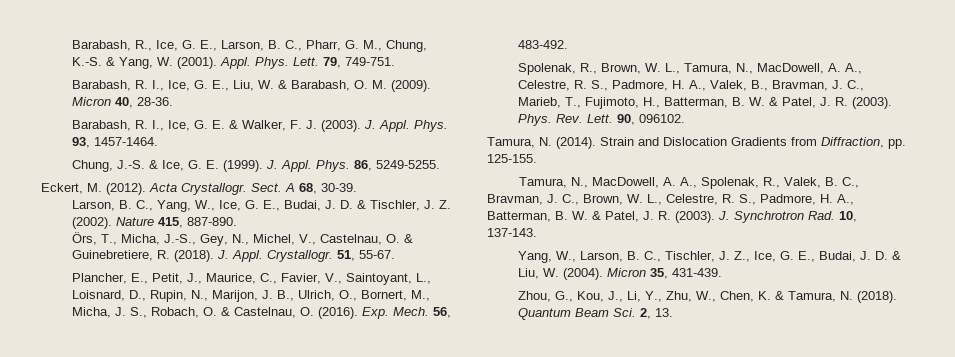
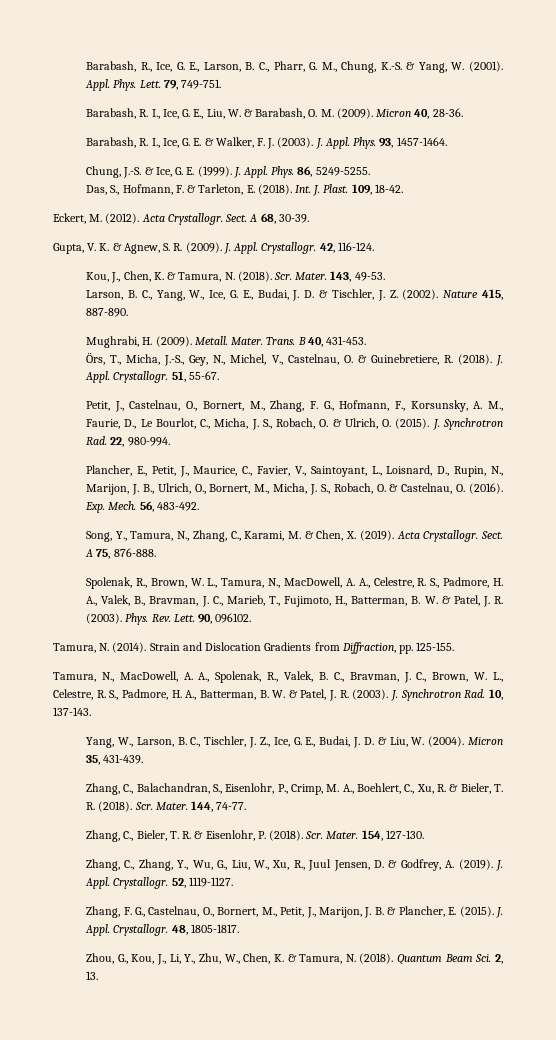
(441, 164) none -> [86,184,403,196] // Das, S., Hofmann, F. & Tarleton, E. (2018). Int. J. Plast. 109, 18-42.
(357, 187) none -> [53,242,374,254] [86,271,385,283] // Gupta, V. K. & Agnew, S. R. (2009). J. Appl. Crystallogr. 42, 116-124. // Kou, J., Chen, K. & Tamura, N. (2018). Scr. Mater. 143, 49-53.
(238, 221) none -> [86,336,366,348] // Mughrabi, H. (2009). Metall. Mater. Trans. B 40, 431-453.
(396, 254) none -> [86,400,504,412] [86,418,503,430] [86,436,170,447] // Petit, J., Castelnau, O., Bornert, M., Zhang, F. G., Hofmann, F., Korsunsky, A. M., Faurie, D., Le Bourlot, C., Micha, J. S., Robach, O. & Ulrich, O. (2015). J. Synchrotron Rad. 22, 980-994.
(569, 44) none -> [86,530,504,542] [85,548,156,559] // Song, Y., Tamura, N., Zhang, C., Karami, M. & Chen, X. (2019). Acta Crystallogr. Sect. A 75, 876-888.
(723, 272) none -> [86,783,503,795] [86,801,247,812] [86,830,424,842] [86,859,503,871] [85,877,233,889] [86,906,504,918] [85,924,239,936] // Zhang, C., Balachandran, S., Eisenlohr, P., Crimp, M. A., Boehlert, C., Xu, R. & Bieler, T. R. (2018). Scr. Mater. 144, 74-77. // Zhang, C., Bieler, T. R. & Eisenlohr, P. (2018). Scr. Mater. 154, 127-130. // Zhang, C., Zhang, Y., Wu, G., Liu, W., Xu, R., Juul Jensen, D. & Godfrey, A. (2019). J. Appl. Crystallogr. 52, 1119-1127. // Zhang, F. G., Castelnau, O., Bornert, M., Petit, J., Marijon, J. B. & Plancher, E. (2015). J. Appl. Crystallogr. 48, 1805-1817.

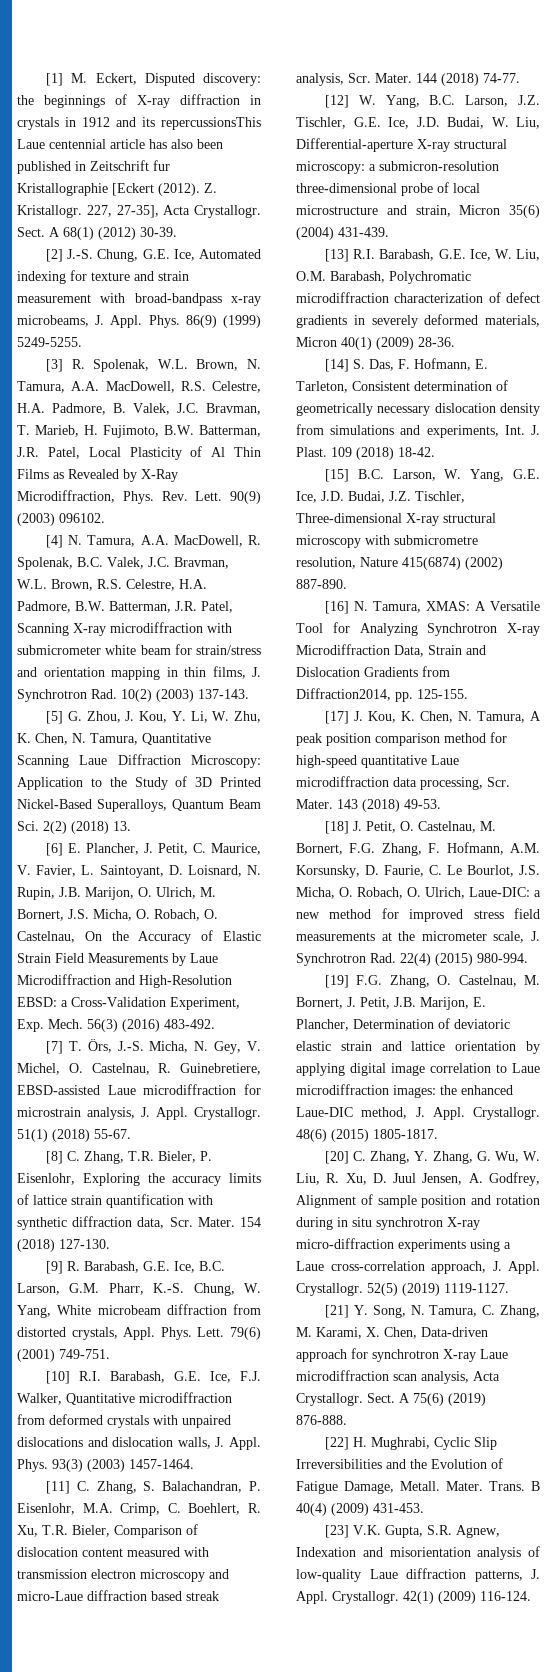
[86,61,504,73] [85,79,222,91] [86,108,463,119] [86,137,447,149] [86,166,370,178] [86,184,403,196] [53,213,276,225] Barabash, R., Ice, G. E., Larson, B. C., Pharr, G. M., Chung, K.-S. & Yang, W. (2001). Appl. Phys. Lett. 79, 749-751. // Barabash, R. I., Ice, G. E., Liu, W. & Barabash, O. M. (2009). Micron 40, 28-36. // Barabash, R. I., Ice, G. E. & Walker, F. J. (2003). J. Appl. Phys. 93, 1457-1464. // Chung, J.-S. & Ice, G. E. (1999). J. Appl. Phys. 86, 5249-5255. // Das, S., Hofmann, F. & Tarleton, E. (2018). Int. J. Plast. 109, 18-42. // Eckert, M. (2012). Acta Crystallogr. Sect. A 68, -> [46,73,261,86] [17,94,261,108] [17,117,261,130] [17,139,223,149] [17,160,170,174] [17,183,217,196] [17,205,261,218] [17,227,136,240] [1] M. Eckert, Disputed discovery: the beginnings of X-ray diffraction in crystals in 1912 and its repercussionsThis Laue centennial article has also been published in Zeitschrift fur Kristallographie [Eckert (2012). Z. Kristallogr. 227, 27-35], Acta Crystallogr. Sect. A 68(1) (2012)
[53,242,374,254] [86,271,385,283] [86,289,504,301] [86,308,129,317] [86,336,366,348] [86,352,503,366] [85,371,219,383] [86,400,504,412] [86,418,503,430] [86,436,170,447] [86,465,503,477] [86,483,504,495] [85,501,199,513] [86,530,504,542] [85,548,156,559] [86,577,503,589] [86,595,504,607] [86,613,252,625] [53,642,147,653] Gupta, V. K. & Agnew, S. R. (2009). J. Appl. Crystallogr. 42, 116-124. // Kou, J., Chen, K. & Tamura, N. (2018). Scr. Mater. 143, 49-53. // Larson, B. C., Yang, W., Ice, G. E., Budai, J. D. & Tischler, J. Z. (2002). Nature 415, 887-890. // Mughrabi, H. (2009). Metall. Mater. Trans. B 40, 431-453. // Örs, T., Micha, J.-S., Gey, N., Michel, V., Castelnau, O. & Guinebretiere, R. (2018). J. Appl. Crystallogr. 51, 55-67. // Petit, J., Castelnau, O., Bornert, M., Zhang, F. G., Hofmann, F., Korsunsky, A. M., Faurie, D., Le Bourlot, C., Micha, J. S., Robach, O. & Ulrich, O. (2015). J. Synchrotron Rad. 22, 980-994. // Plancher, E., Petit, J., Maurice, C., Favier, V., Saintoyant, L., Loisnard, D., Rupin, N., Marijon, J. B., Ulrich, O., Bornert, M., Micha, J. S., Robach, O. & Castelnau, O. (2016). Exp. Mech. 56, 483-492. // Song, Y., Tamura, N., Zhang, C., Karami, M. & Chen, X. (2019). Acta Crystallogr. Sect. A 75, 876-888. // Spolenak, R., Brown, W. L., Tamura, N., MacDowell, A. A., Celestre, R. S., Padmore, H. A., Valek, B., Bravman, J. C., Marieb, T., Fujimoto, H., Batterman, B. W. & Patel, J. R. (2003). Phys. Rev. Lett. 90, 096102. // Tamura, N. (2014). -> [46,249,261,262] [17,270,189,284] [17,293,261,306] [17,315,261,328] [17,337,82,347] [46,359,261,372] [17,381,261,393] [17,403,261,415] [17,425,261,438] [17,446,261,460] [17,469,178,482] [17,490,261,504] [17,513,105,526] [46,535,261,548] [17,557,229,570] [17,579,207,591] [17,601,233,613] [17,622,232,636] [17,644,261,655] [17,666,261,680] [17,689,249,702] [46,711,261,724] [17,733,211,745] [17,754,261,768] [17,776,261,790] [17,799,261,812] [17,821,131,834] [46,843,261,856] [17,865,261,878] [17,887,216,900] [17,909,218,921] [17,930,261,944] [17,953,218,966] [17,974,232,988] [17,997,240,1010] [17,1019,215,1032] [46,1039,261,1054] [17,1063,261,1075] [17,1084,261,1095] [17,1107,261,1120] [17,1129,131,1142] [46,1151,213,1164] [17,1173,261,1186] [17,1194,213,1208] [17,1216,261,1230] [17,1239,110,1252] [46,1261,226,1274] [17,1283,261,1296] [17,1304,261,1318] [17,1327,261,1340] [17,1349,110,1362] [46,1371,261,1384] [17,1392,232,1405] [17,1414,231,1428] [17,1437,261,1450] [17,1459,194,1472] [46,1481,261,1494] [17,1503,261,1516] [17,1524,198,1538] [17,1547,209,1557] [17,1569,229,1582] [17,1590,219,1601] [296,73,520,86] [325,95,540,108] [296,117,540,129] [296,138,507,152] [296,161,499,174] [296,182,480,196] [296,205,540,218] [296,227,389,240] [325,249,540,262] [296,271,471,284] [296,292,540,303] [296,314,540,328] [296,337,455,350] [325,358,489,372] [296,380,508,393] [296,403,540,416] [296,424,540,438] [296,447,435,460] [325,469,540,482] [296,491,465,503] [296,513,496,526] [296,535,478,548] [296,557,503,570] [296,579,347,589] [325,601,540,614] [296,622,540,636] [296,644,424,657] [2] J.-S. Chung, G.E. Ice, Automated indexing for texture and strain measurement with broad-bandpass x-ray microbeams, J. Appl. Phys. 86(9) (1999) 5249-5255. // [3] R. Spolenak, W.L. Brown, N. Tamura, A.A. MacDowell, R.S. Celestre, H.A. Padmore, B. Valek, J.C. Bravman, T. Marieb, H. Fujimoto, B.W. Batterman, J.R. Patel, Local Plasticity of Al Thin Films as Revealed by X-Ray Microdiffraction, Phys. Rev. Lett. 90(9) (2003) 096102. // [4] N. Tamura, A.A. MacDowell, R. Spolenak, B.C. Valek, J.C. Bravman, W.L. Brown, R.S. Celestre, H.A. Padmore, B.W. Batterman, J.R. Patel, Scanning X-ray microdiffraction with submicrometer white beam for strain/stress and orientation mapping in thin films, J. Synchrotron Rad. 10(2) (2003) 137-143. // [5] G. Zhou, J. Kou, Y. Li, W. Zhu, K. Chen, N. Tamura, Quantitative Scanning Laue Diffraction Microscopy: Application to the Study of 3D Printed Nickel-Based Superalloys, Quantum Beam Sci. 2(2) (2018) 13. // [6] E. Plancher, J. Petit, C. Maurice, V. Favier, L. Saintoyant, D. Loisnard, N. Rupin, J.B. Marijon, O. Ulrich, M. Bornert, J.S. Micha, O. Robach, O. Castelnau, On the Accuracy of Elastic Strain Field Measurements by Laue Microdiffraction and High-Resolution EBSD: a Cross-Validation Experiment, Exp. Mech. 56(3) (2016) 483-492. // [7] T. Örs, J.-S. Micha, N. Gey, V. Michel, O. Castelnau, R. Guinebretiere, EBSD-assisted Laue microdiffraction for microstrain analysis, J. Appl. Crystallogr. 51(1) (2018) 55-67. // [8] C. Zhang, T.R. Bieler, P. Eisenlohr, Exploring the accuracy limits of lattice strain quantification with synthetic diffraction data, Scr. Mater. 154 (2018) 127-130. // [9] R. Barabash, G.E. Ice, B.C. Larson, G.M. Pharr, K.-S. Chung, W. Yang, White microbeam diffraction from distorted crystals, Appl. Phys. Lett. 79(6) (2001) 749-751. // [10] R.I. Barabash, G.E. Ice, F.J. Walker, Quantitative microdiffraction from deformed crystals with unpaired dislocations and dislocation walls, J. Appl. Phys. 93(3) (2003) 1457-1464. // [11] C. Zhang, S. Balachandran, P. Eisenlohr, M.A. Crimp, C. Boehlert, R. Xu, T.R. Bieler, Comparison of dislocation content measured with transmission electron microscopy and micro-Laue diffraction based streak analysis, Scr. Mater. 144 (2018) 74-77. // [12] W. Yang, B.C. Larson, J.Z. Tischler, G.E. Ice, J.D. Budai, W. Liu, Differential-aperture X-ray structural microscopy: a submicron-resolution three-dimensional probe of local microstructure and strain, Micron 35(6) (2004) 431-439. // [13] R.I. Barabash, G.E. Ice, W. Liu, O.M. Barabash, Polychromatic microdiffraction characterization of defect gradients in severely deformed materials, Micron 40(1) (2009) 28-36. // [14] S. Das, F. Hofmann, E. Tarleton, Consistent determination of geometrically necessary dislocation density from simulations and experiments, Int. J. Plast. 109 (2018) 18-42. // [15] B.C. Larson, W. Yang, G.E. Ice, J.D. Budai, J.Z. Tischler, Three-dimensional X-ray structural microscopy with submicrometre resolution, Nature 415(6874) (2002) 887-890. // [16] N. Tamura, XMAS: A Versatile Tool for Analyzing Synchrotron X-ray Microdiffraction Data,
[341,642,396,654] Diffraction, -> [296,688,391,701] Diffraction2014,
[53,671,504,683] [53,689,503,701] [53,707,91,716] [86,736,503,748] [86,754,144,765] [86,783,503,795] [86,801,247,812] [86,830,424,842] [86,859,503,871] [85,877,233,889] [86,906,504,918] [85,924,239,936] [86,953,504,965] [86,971,99,980] Tamura, N., MacDowell, A. A., Spolenak, R., Valek, B. C., Bravman, J. C., Brown, W. L., Celestre, R. S., Padmore, H. A., Batterman, B. W. & Patel, J. R. (2003). J. Synchrotron Rad. 10, 137-143. // Yang, W., Larson, B. C., Tischler, J. Z., Ice, G. E., Budai, J. D. & Liu, W. (2004). Micron 35, 431-439. // Zhang, C., Balachandran, S., Eisenlohr, P., Crimp, M. A., Boehlert, C., Xu, R. & Bieler, T. R. (2018). Scr. Mater. 144, 74-77. // Zhang, C., Bieler, T. R. & Eisenlohr, P. (2018). Scr. Mater. 154, 127-130. // Zhang, C., Zhang, Y., Wu, G., Liu, W., Xu, R., Juul Jensen, D. & Godfrey, A. (2019). J. Appl. Crystallogr. 52, 1119-1127. // Zhang, F. G., Castelnau, O., Bornert, M., Petit, J., Marijon, J. B. & Plancher, E. (2015). J. Appl. Crystallogr. 48, 1805-1817. // Zhou, G., Kou, J., Li, Y., Zhu, W., Chen, K. & Tamura, N. (2018). Quantum Beam Sci. 2, 13. -> [325,711,541,724] [296,732,507,746] [296,755,459,768] [296,776,510,790] [296,799,441,812] [325,821,497,834] [296,842,540,856] [296,865,540,878] [296,887,541,899] [296,908,540,922] [296,931,540,943] [296,953,528,966] [325,975,540,988] [296,997,486,1010] [296,1018,510,1031] [296,1041,540,1054] [296,1063,540,1076] [296,1084,513,1098] [296,1107,540,1120] [296,1129,438,1142] [325,1151,540,1164] [296,1172,540,1186] [296,1194,540,1208] [296,1217,480,1230] [296,1238,511,1252] [296,1261,540,1274] [296,1283,509,1296] [325,1305,540,1318] [296,1327,488,1339] [296,1348,508,1362] [296,1370,500,1384] [296,1393,486,1406] [296,1415,347,1425] [325,1437,498,1450] [296,1458,503,1469] [296,1481,540,1494] [296,1503,424,1516] [325,1525,501,1538] [296,1546,540,1560] [296,1568,540,1582] [296,1591,531,1604] [17] J. Kou, K. Chen, N. Tamura, A peak position comparison method for high-speed quantitative Laue microdiffraction data processing, Scr. Mater. 143 (2018) 49-53. // [18] J. Petit, O. Castelnau, M. Bornert, F.G. Zhang, F. Hofmann, A.M. Korsunsky, D. Faurie, C. Le Bourlot, J.S. Micha, O. Robach, O. Ulrich, Laue-DIC: a new method for improved stress field measurements at the micrometer scale, J. Synchrotron Rad. 22(4) (2015) 980-994. // [19] F.G. Zhang, O. Castelnau, M. Bornert, J. Petit, J.B. Marijon, E. Plancher, Determination of deviatoric elastic strain and lattice orientation by applying digital image correlation to Laue microdiffraction images: the enhanced Laue-DIC method, J. Appl. Crystallogr. 48(6) (2015) 1805-1817. // [20] C. Zhang, Y. Zhang, G. Wu, W. Liu, R. Xu, D. Juul Jensen, A. Godfrey, Alignment of sample position and rotation during in situ synchrotron X-ray micro-diffraction experiments using a Laue cross-correlation approach, J. Appl. Crystallogr. 52(5) (2019) 1119-1127. // [21] Y. Song, N. Tamura, C. Zhang, M. Karami, X. Chen, Data-driven approach for synchrotron X-ray Laue microdiffraction scan analysis, Acta Crystallogr. Sect. A 75(6) (2019) 876-888. // [22] H. Mughrabi, Cyclic Slip Irreversibilities and the Evolution of Fatigue Damage, Metall. Mater. Trans. B 40(4) (2009) 431-453. // [23] V.K. Gupta, S.R. Agnew, Indexation and misorientation analysis of low-quality Laue diffraction patterns, J. Appl. Crystallogr. 42(1) (2009) 116-124.

